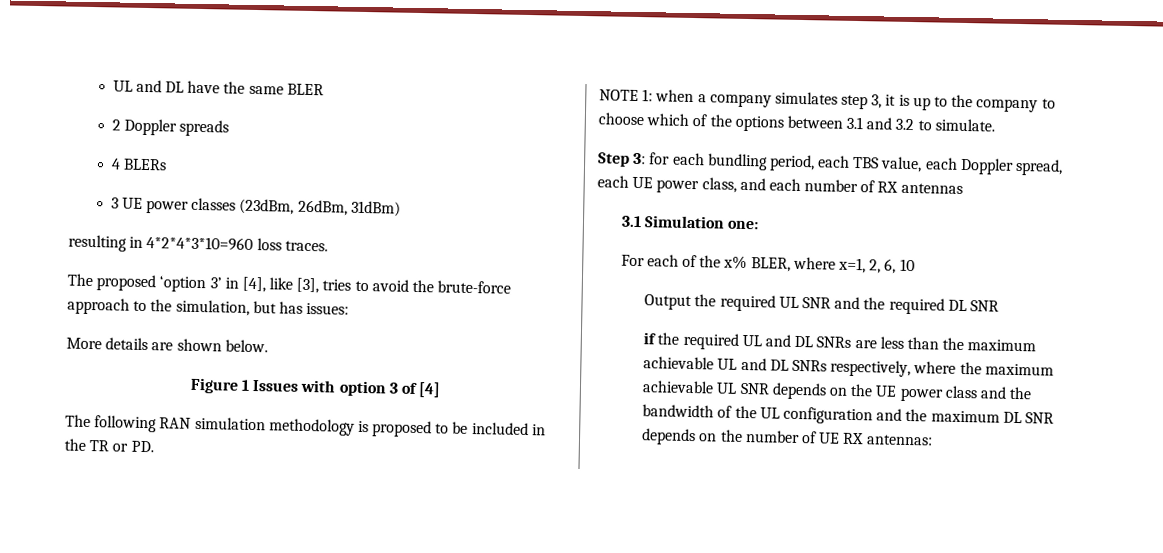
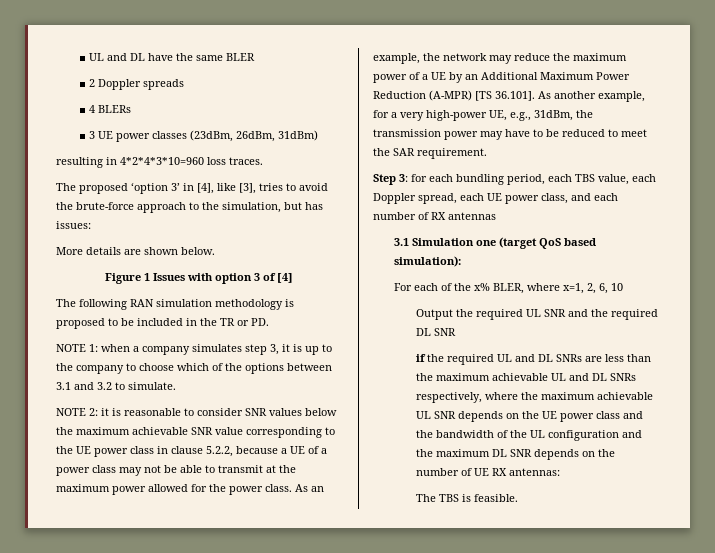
(995, 125) none -> [56,408,337,416] [56,427,335,438] [56,446,327,457] [56,465,296,476] [56,484,324,495] [373,53,627,64] [373,72,630,83] [373,90,645,102] [373,110,593,121] [373,129,647,140] [373,148,487,159] // NOTE 2: it is reasonable to consider SNR values below the maximum achievable SNR value corresponding to the UE power class in clause 5.2.2, because a UE of a power class may not be able to transmit at the maximum power allowed for the power class. As an example, the network may reduce the maximum power of a UE by an Additional Maximum Power Reduction (A-MPR) [TS 36.101]. As another example, for a very high-power UE, e.g., 31dBm, the transmission power may have to be reduced to meet the SAR requirement.
[727,220,760,230] one: -> [476,237,597,249] [394,256,462,267] one (target QoS based simulation):
(933, 440) none -> [415,494,518,502] // The TBS is feasible.

